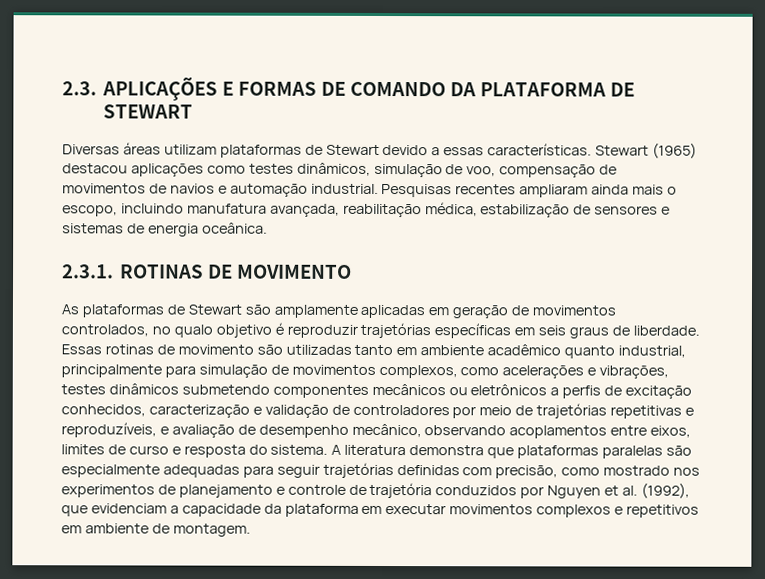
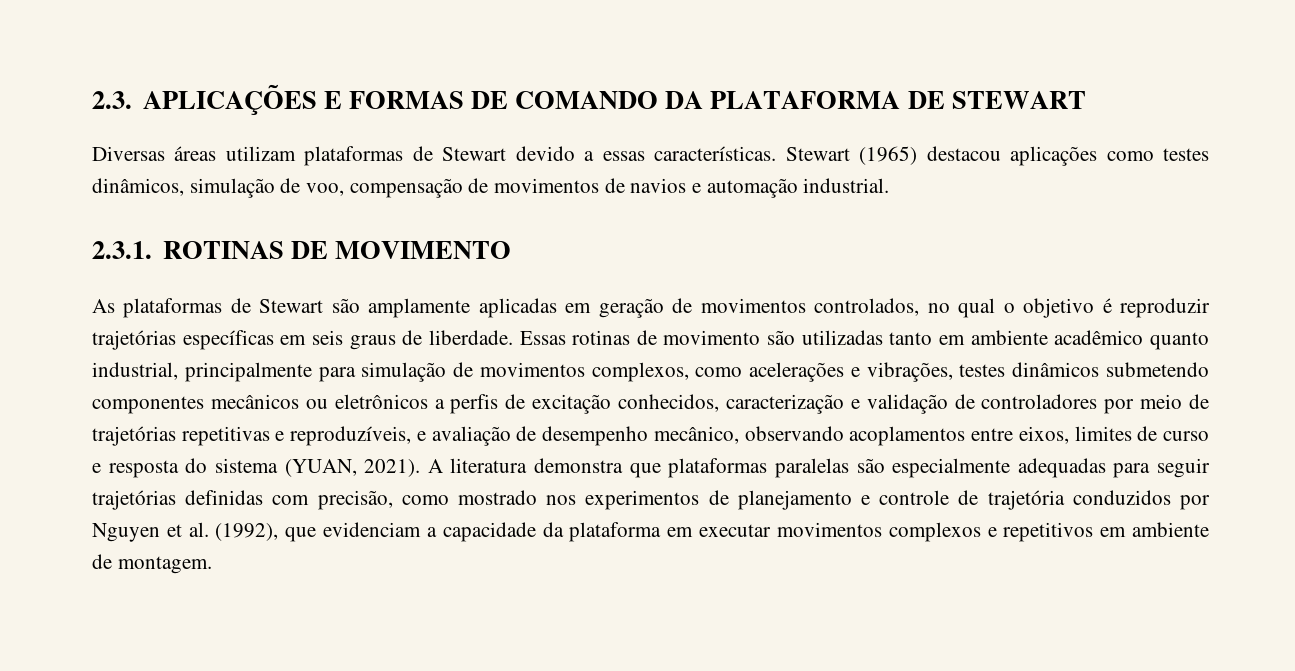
[381,183,678,198] [62,202,671,218] [62,222,268,237] Pesquisas recentes ampliaram ainda mais o escopo, incluindo manufatura avançada, reabilitação médica, estabilização de sensores e sistemas de energia oceânica. -> (890, 185) none
[173,324,213,338] qualo -> [958,298,1015,318] qual o
[270,444,329,455] sistema. -> [214,458,421,477] sistema (YUAN, 2021).

